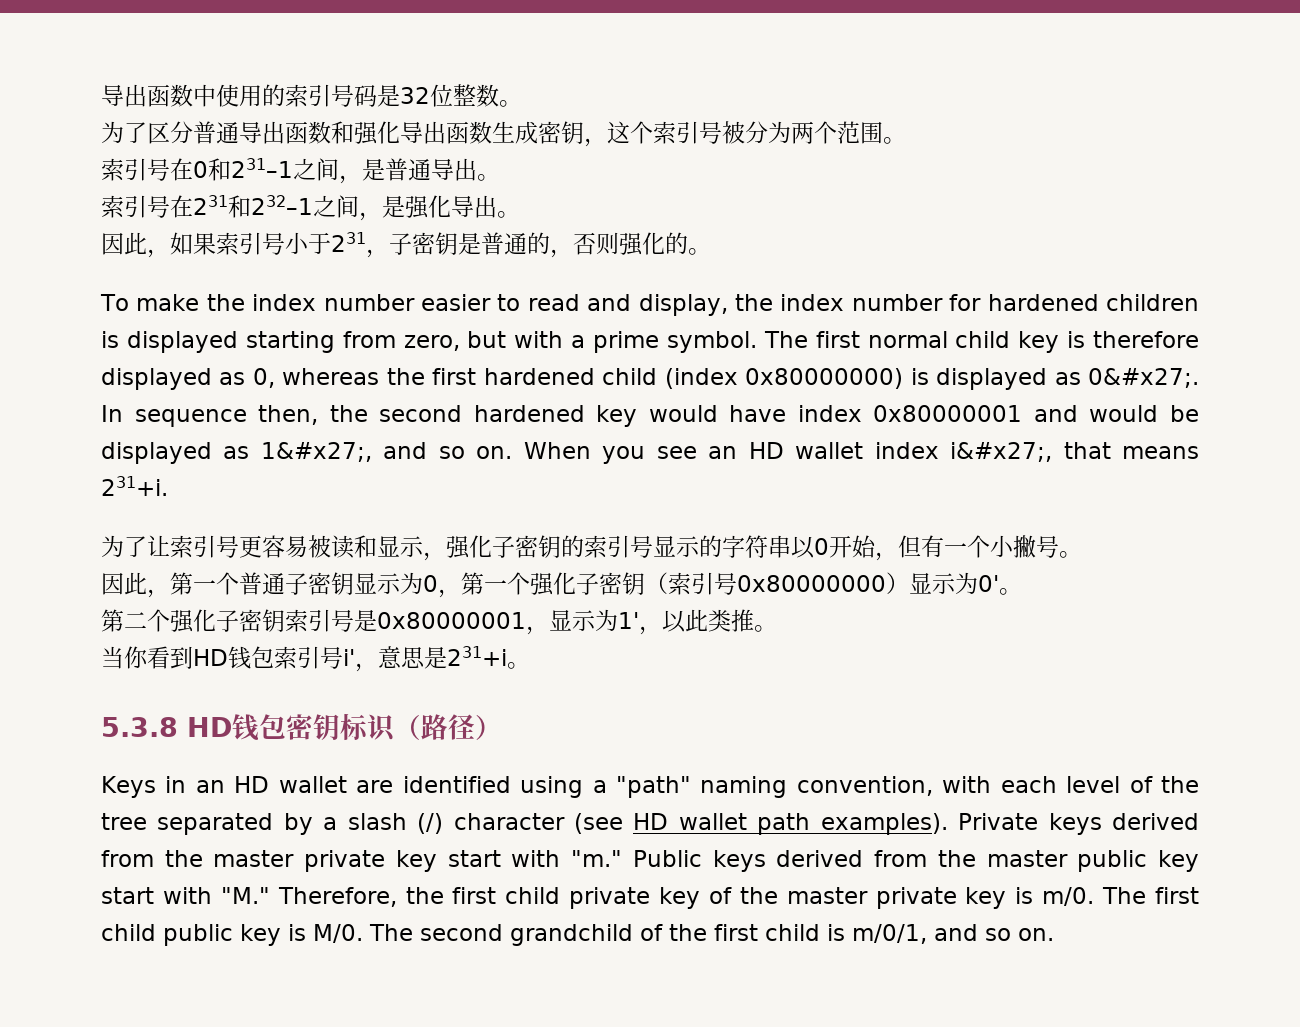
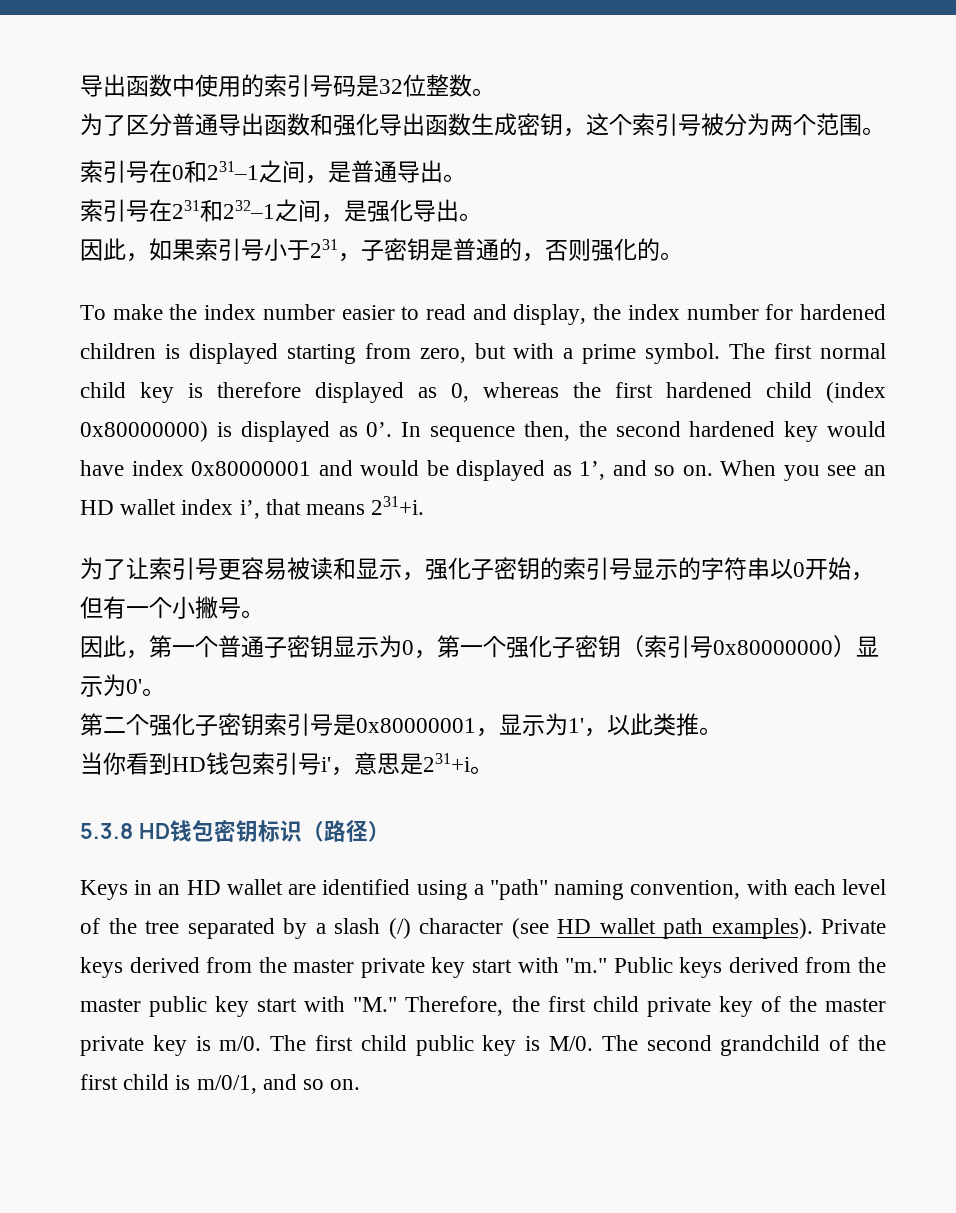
[1088,368,1199,388] 0&#x27;. -> [366,422,393,437] 0’.
[260,442,372,462] 1&#x27;, -> [579,461,606,480] 1’,
[950,442,1053,462] i&#x27;, -> [239,500,260,519] i’,

